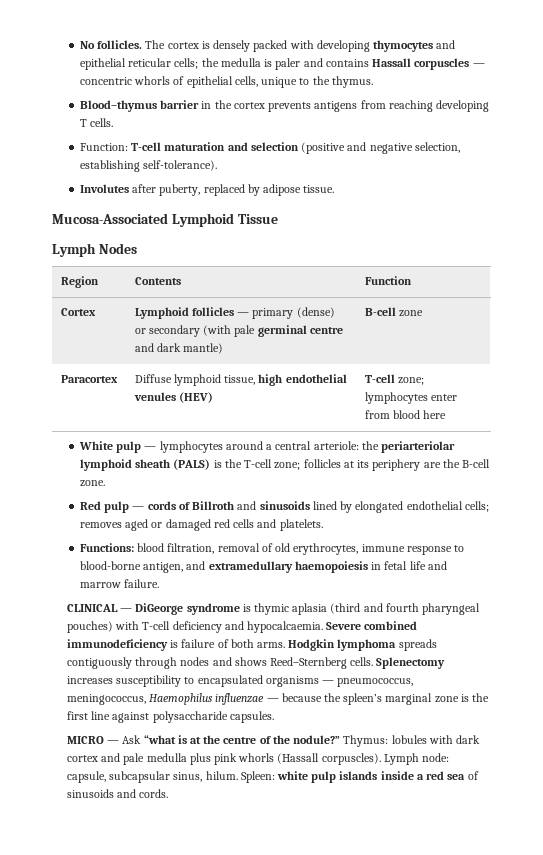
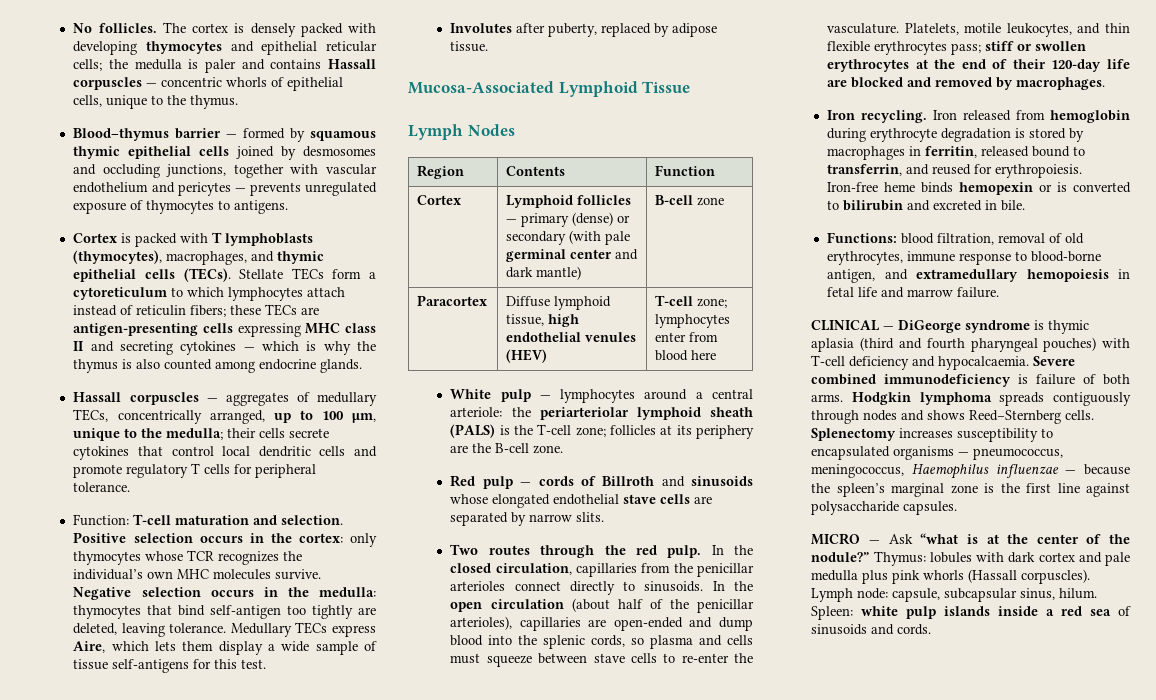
[201,100,490,112] [79,118,114,127] [79,142,460,154] [79,160,218,172] in the cortex prevents antigens from reaching developing T cells. // Function: T-cell maturation and selection (positive and negative selection, establishing self-tolerance). -> [226,128,376,142] [73,146,376,160] [73,164,377,178] [73,182,377,196] [73,200,289,214] [73,232,314,247] [73,250,325,265] [73,268,376,282] [73,287,346,301] [73,304,320,317] [73,323,376,337] [73,341,376,355] [73,359,363,373] [73,392,377,406] [73,409,376,424] [73,428,330,441] [73,446,377,460] [73,463,317,478] [73,482,131,492] [73,514,344,526] [73,532,377,547] [73,550,303,565] [73,569,322,580] [73,587,376,600] [73,605,376,619] [73,622,376,637] [73,641,377,655] [73,659,267,673] — formed by squamous thymic epithelial cells joined by desmosomes and occluding junctions, together with vascular endothelium and pericytes — prevents unregulated exposure of thymocytes to antigens. // Cortex is packed with T lymphoblasts (thymocytes), macrophages, and thymic epithelial cells (TECs). Stellate TECs form a cytoreticulum to which lymphocytes attach instead of reticulin fibers; these TECs are antigen-presenting cells expressing MHC class II and secreting cytokines — which is why the thymus is also counted among endocrine glands. // Hassall corpuscles — aggregates of medullary TECs, concentrically arranged, up to 100 µm, unique to the medulla; their cells secrete cytokines that control local dendritic cells and promote regulatory T cells for peripheral tolerance. // Function: T-cell maturation and selection. Positive selection occurs in the cortex: only thymocytes whose TCR recognizes the individual’s own MHC molecules survive. Negative selection occurs in the medulla: thymocytes that bind self-antigen too tightly are deleted, leaving tolerance. Medullary TECs express Aire, which lets them display a wide sample of tissue self-antigens for this test.
[309,327,343,334] centre -> [570,249,613,259] center
[312,501,489,513] [79,519,323,531] lined by elongated endothelial cells; removes aged or damaged red cells and platelets. -> [450,494,713,508] [450,512,605,526] [450,544,753,558] [450,563,754,577] [450,581,753,595] [450,598,754,613] [450,616,753,631] [450,635,753,649] [450,653,753,667] [827,23,1130,37] [827,41,1087,55] [827,59,1130,72] [827,77,1106,90] [827,110,1130,123] [827,128,1085,142] [827,146,1086,160] [827,164,1083,178] [827,182,1131,195] [827,200,1026,211] whose elongated endothelial stave cells are separated by narrow slits. // Two routes through the red pulp. In the closed circulation, capillaries from the penicillar arterioles connect directly to sinusoids. In the open circulation (about half of the penicillar arterioles), capillaries are open-ended and dump blood into the splenic cords, so plasma and cells must squeeze between stave cells to re-enter the vasculature. Platelets, motile leukocytes, and thin flexible erythrocytes pass; stiff or swollen erythrocytes at the end of their 120-day life are blocked and removed by macrophages. // Iron recycling. Iron released from hemoglobin during erythrocyte degradation is stored by macrophages in ferritin, released bound to transferrin, and reused for erythropoiesis. Iron-free heme binds hemopexin or is converted to bilirubin and excreted in bile.
[294,561,368,573] haemopoiesis -> [1026,269,1109,282] hemopoiesis
[223,737,257,744] centre -> [1036,534,1079,544] center

